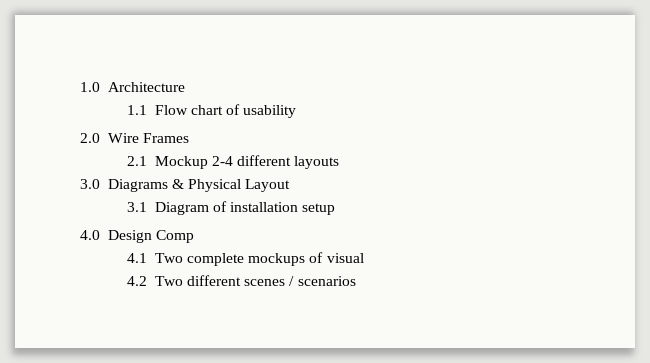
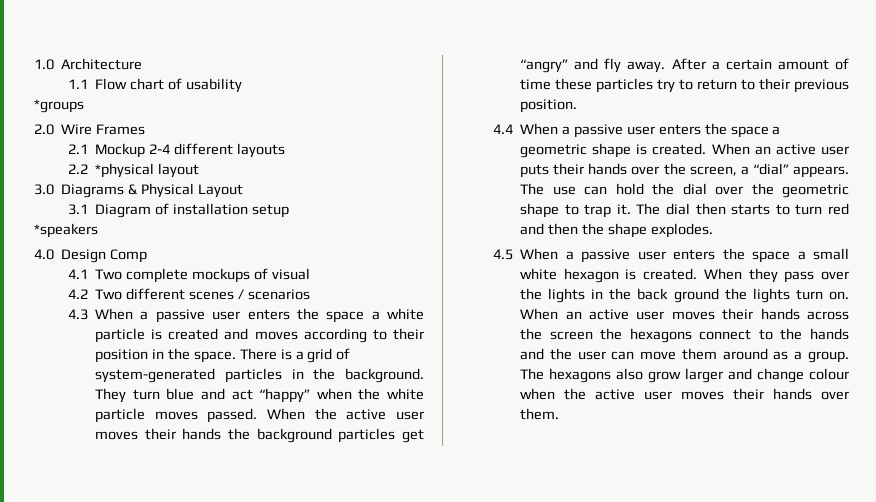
(297, 111) none -> [34,99,84,113] // *groups
(340, 162) none -> [67,163,199,178] // 2.2 *physical layout
(336, 209) none -> [34,223,98,238] // *speakers
(356, 281) none -> [67,308,424,323] [95,328,424,343] [95,348,351,363] [95,368,424,383] [95,388,424,403] [95,408,424,423] [95,428,424,443] [520,58,849,73] [520,78,849,93] [520,99,578,113] [492,123,781,138] [520,143,849,158] [520,163,849,178] [520,183,849,198] [520,203,849,218] [520,223,713,238] [492,248,849,263] [520,268,849,283] [520,288,849,303] [520,308,849,320] [520,328,849,343] [520,348,849,363] [520,368,849,383] [520,388,849,400] [520,408,560,420] // 4.3 When a passive user enters the space a white particle is created and moves according to their position in the space. There is a grid of system-generated particles in the background. They turn blue and act “happy” when the white particle moves passed. When the active user moves their hands the background particles get “angry” and fly away. After a certain amount of time these particles try to return to their previous position. // 4.4 When a passive user enters the space a geometric shape is created. When an active user puts their hands over the screen, a “dial” appears. The use can hold the dial over the geometric shape to trap it. The dial then starts to turn red and then the shape explodes. // 4.5 When a passive user enters the space a small white hexagon is created. When they pass over the lights in the back ground the lights turn on. When an active user moves their hands across the screen the hexagons connect to the hands and the user can move them around as a group. The hexagons also grow larger and change colour when the active user moves their hands over them.

